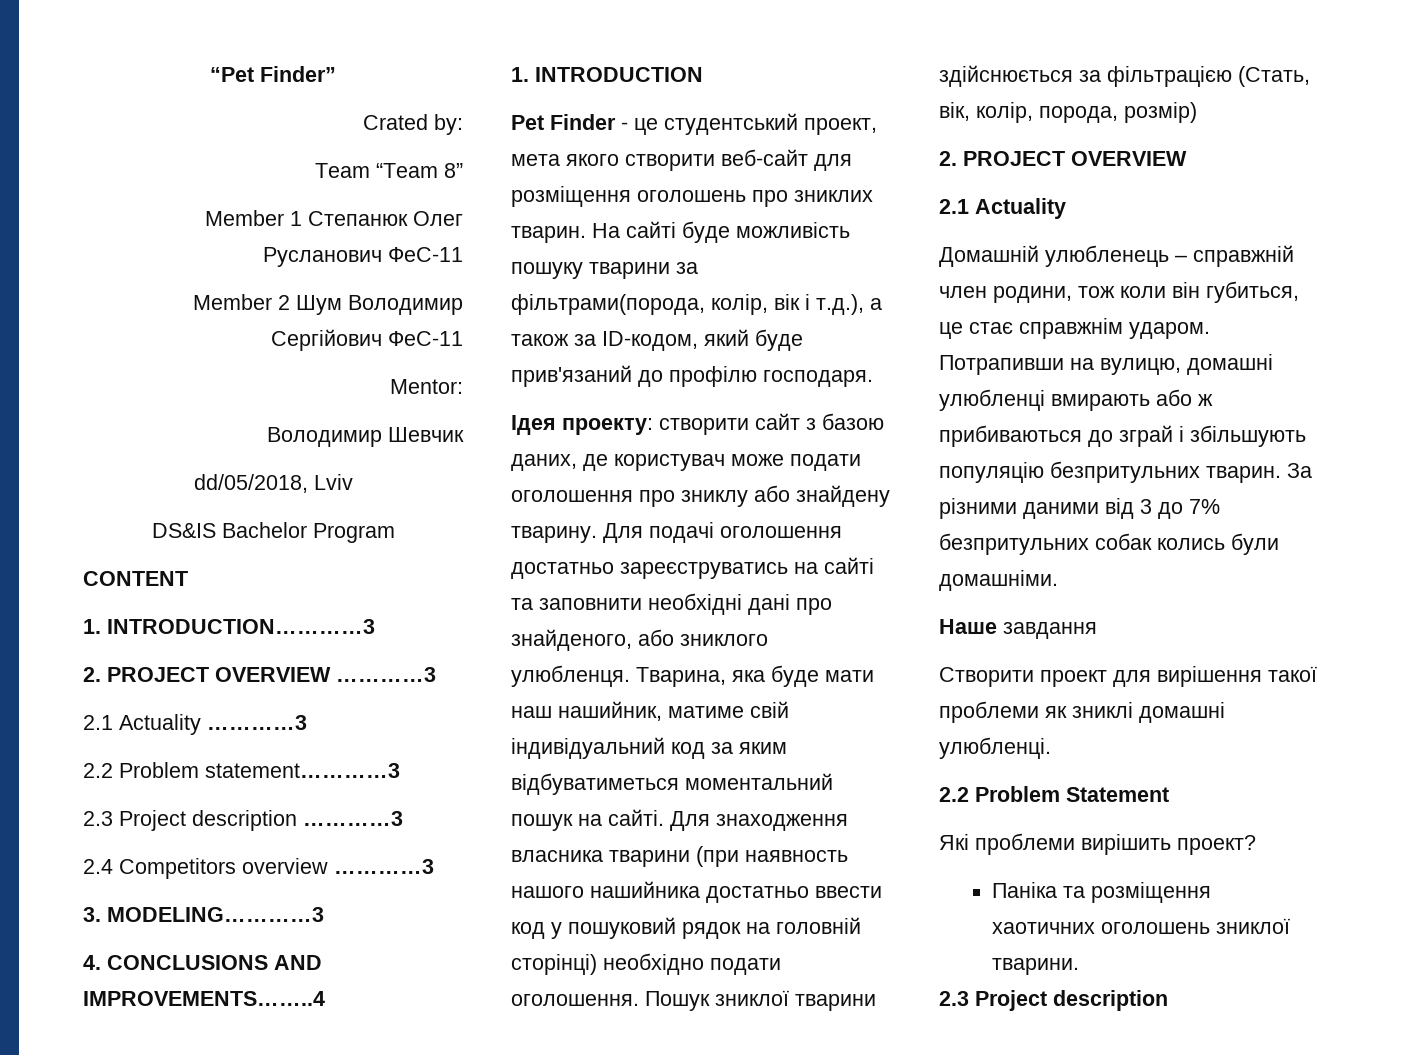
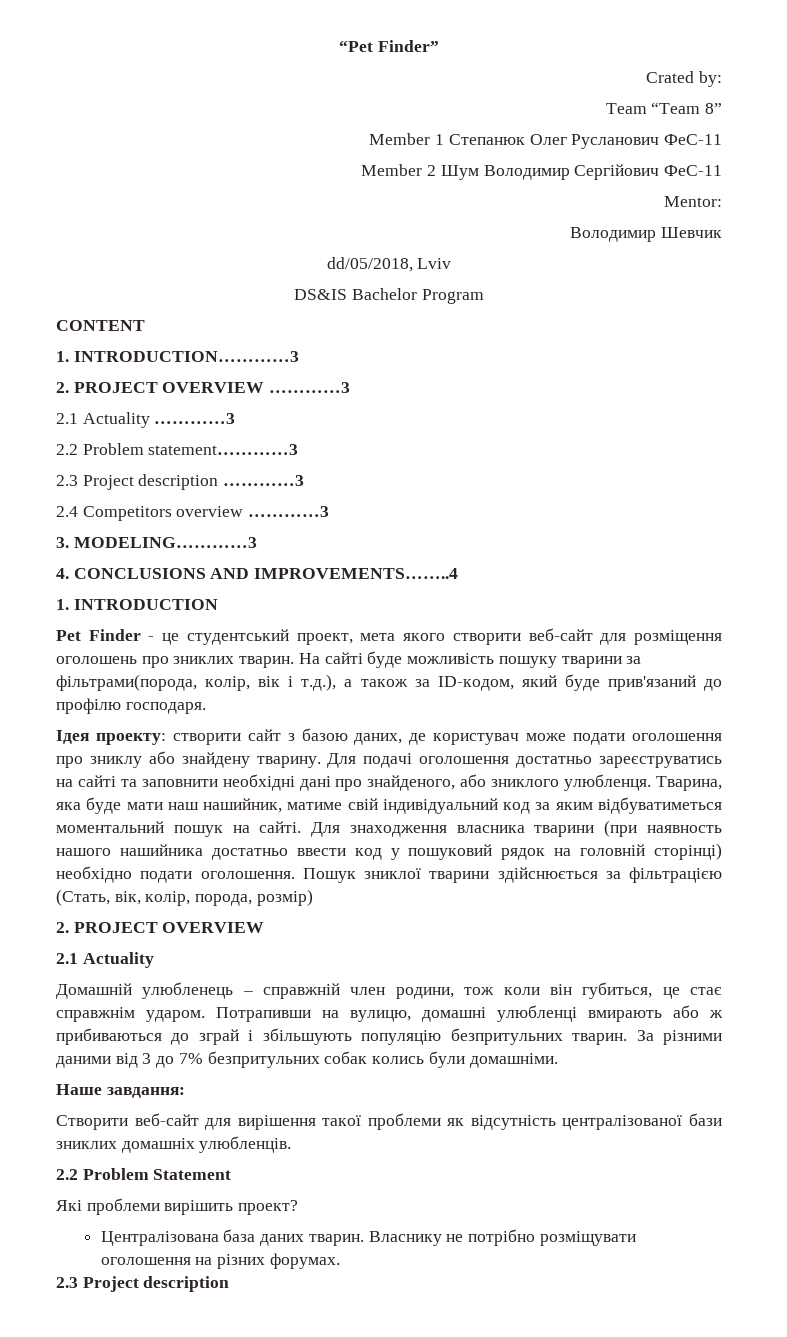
[1003,622,1097,639] завдання -> [106,1087,185,1098] завдання:
[1040,670,1107,687] проект -> [134,1113,199,1126] веб-сайт
[1072,702,1225,723] [939,737,1051,759] зниклі домашні улюбленці. -> [470,1113,722,1130] [56,1136,292,1153] відсутність централізованої бази зниклих домашніх улюбленців.
[992,882,1212,903] [992,918,1291,934] [992,958,1080,975] Паніка та розміщення хаотичних оголошень зниклої тварини. -> [100,1229,636,1246] [100,1253,340,1269] Централізована база даних тварин. Власнику не потрібно розміщувати оголошення на різних форумах.

